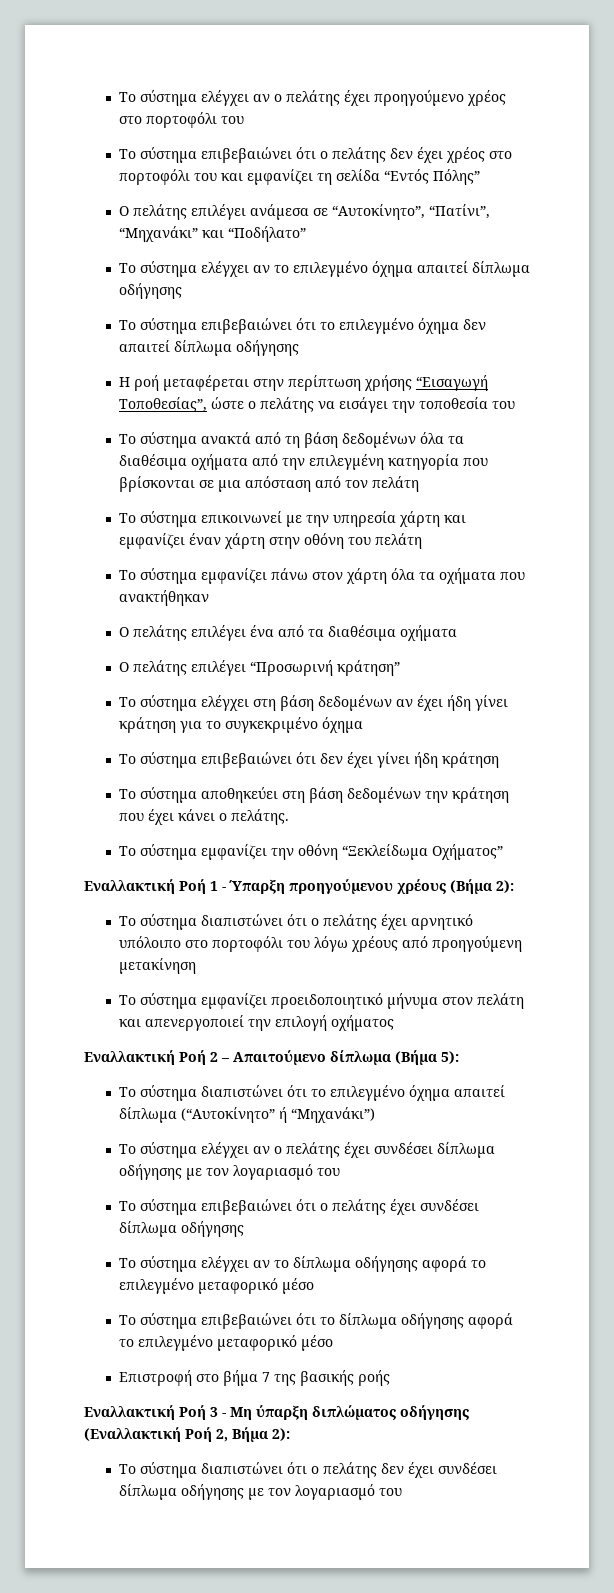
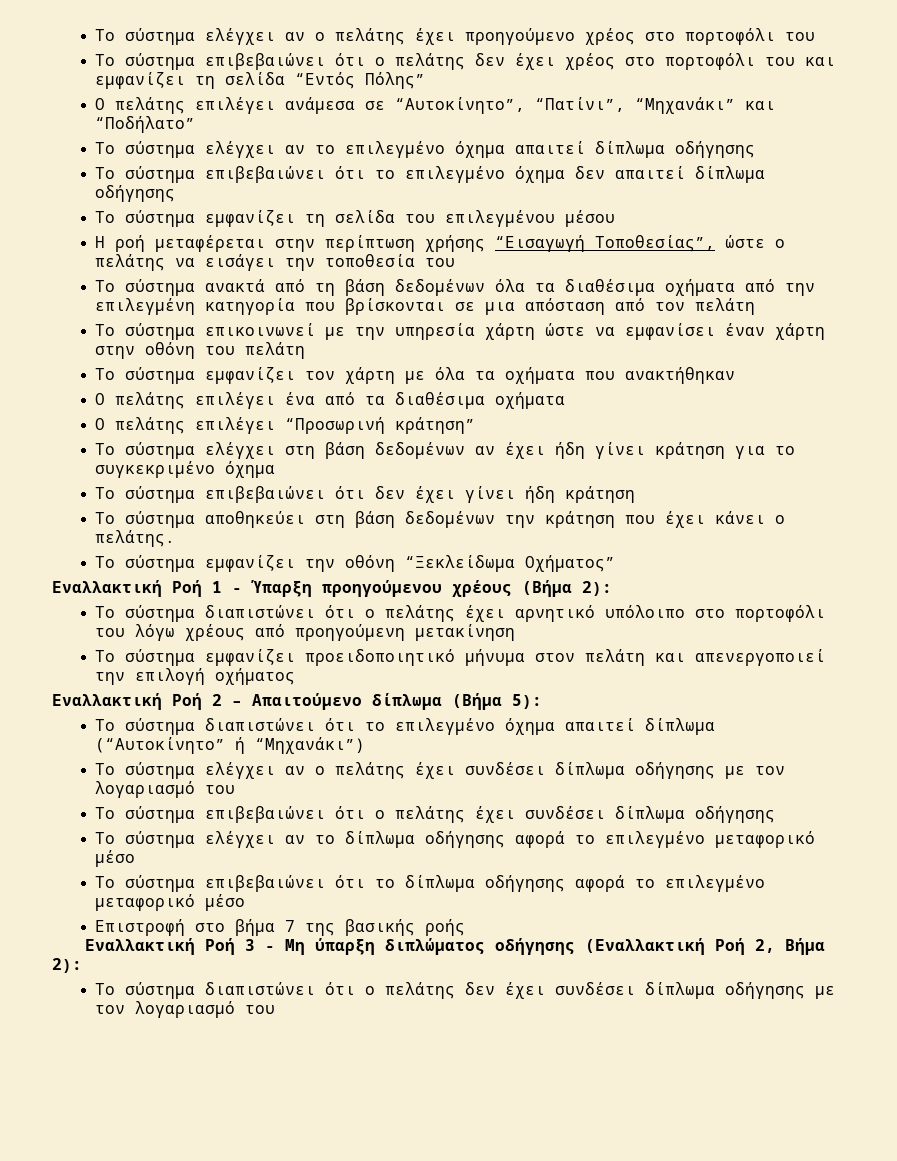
(299, 348) none -> [95,210,616,227] // Το σύστημα εμφανίζει τη σελίδα του επιλεγμένου μέσου
[443,515,466,523] [118,533,185,549] και εμφανίζει -> [545,323,716,340] ώστε να εμφανίσει
[270,568,387,584] πάνω στον χάρτη -> [305,367,426,384] τον χάρτη με

